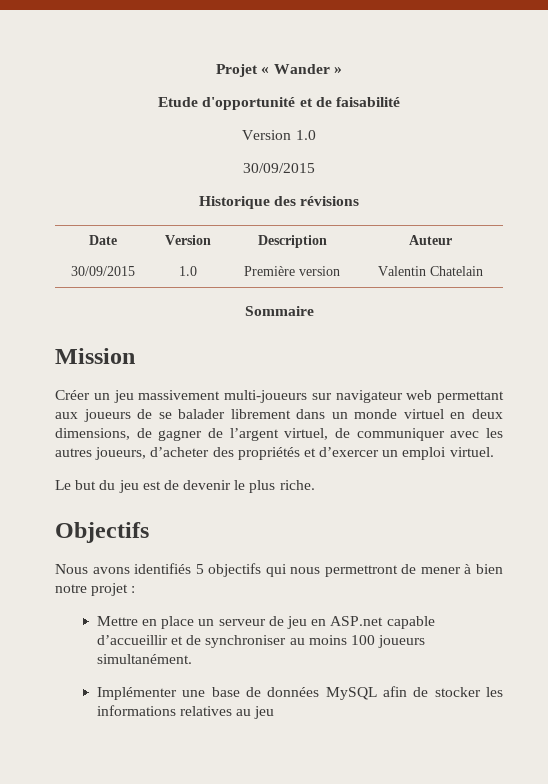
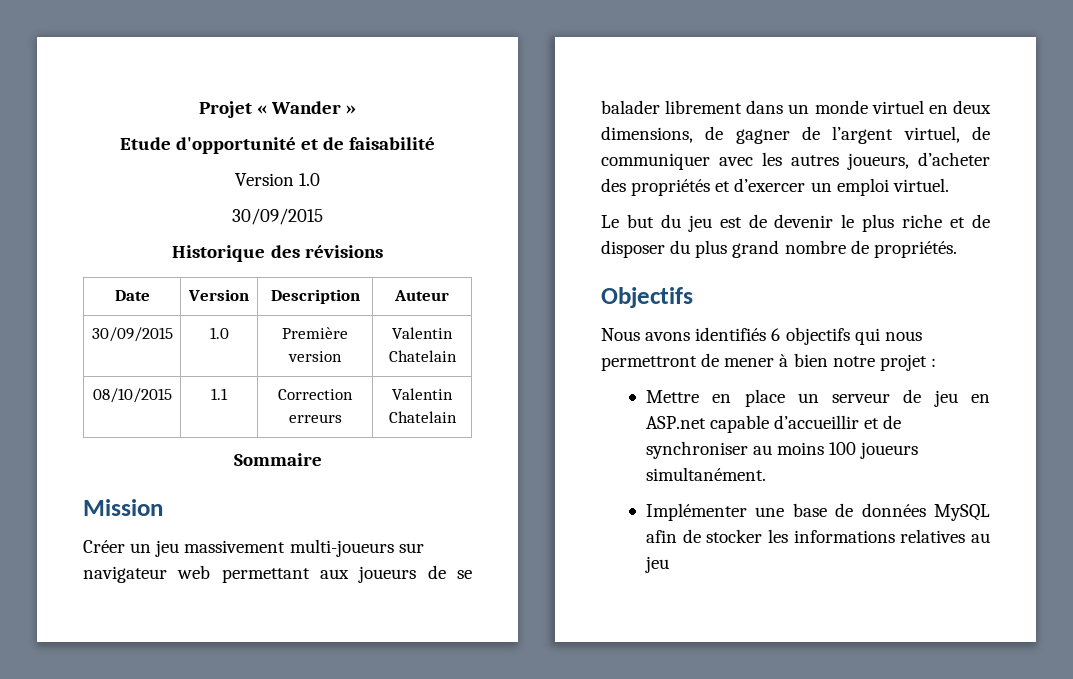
(483, 271) none -> [92,388,172,403] [211,388,228,400] [278,389,353,400] [288,414,342,423] [392,388,453,400] [388,411,457,423] // 08/10/2015 | 1.1 | Correction erreurs | Valentin Chatelain
[279,480,315,490] riche. -> [902,214,990,228] [601,240,957,258] riche et de disposer du plus grand nombre de propriétés.
[195,564,204,574] 5 -> [771,328,781,341] 6

